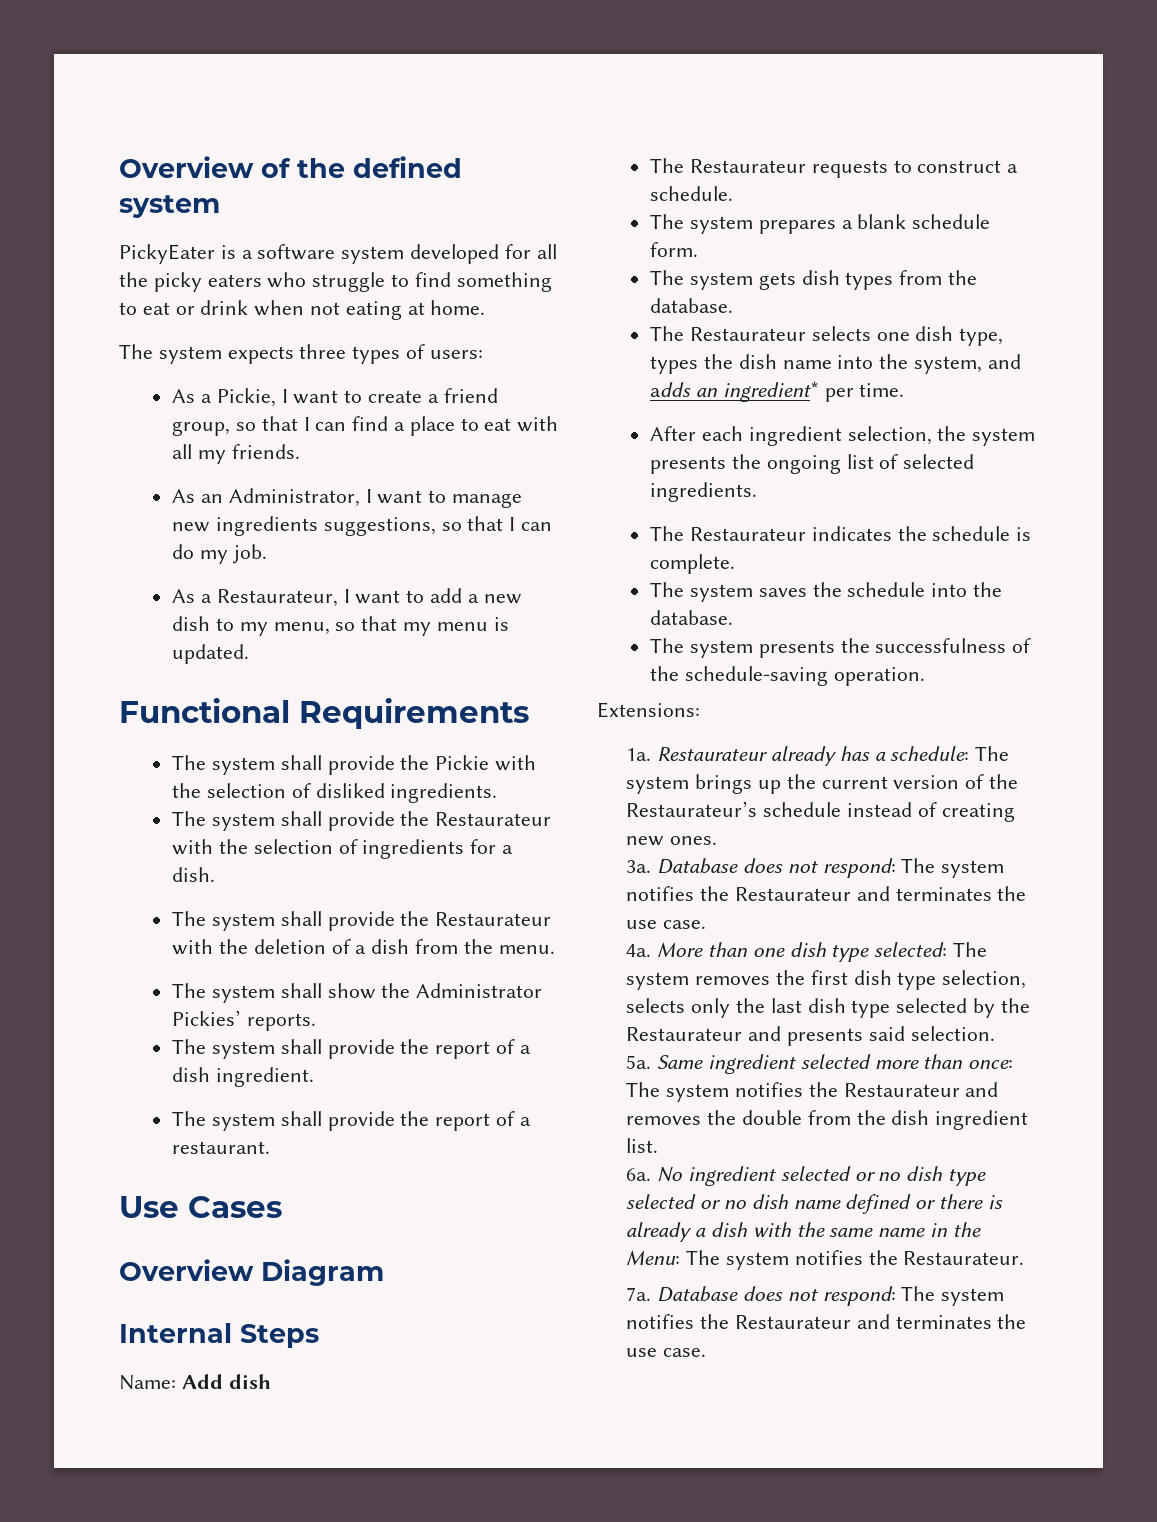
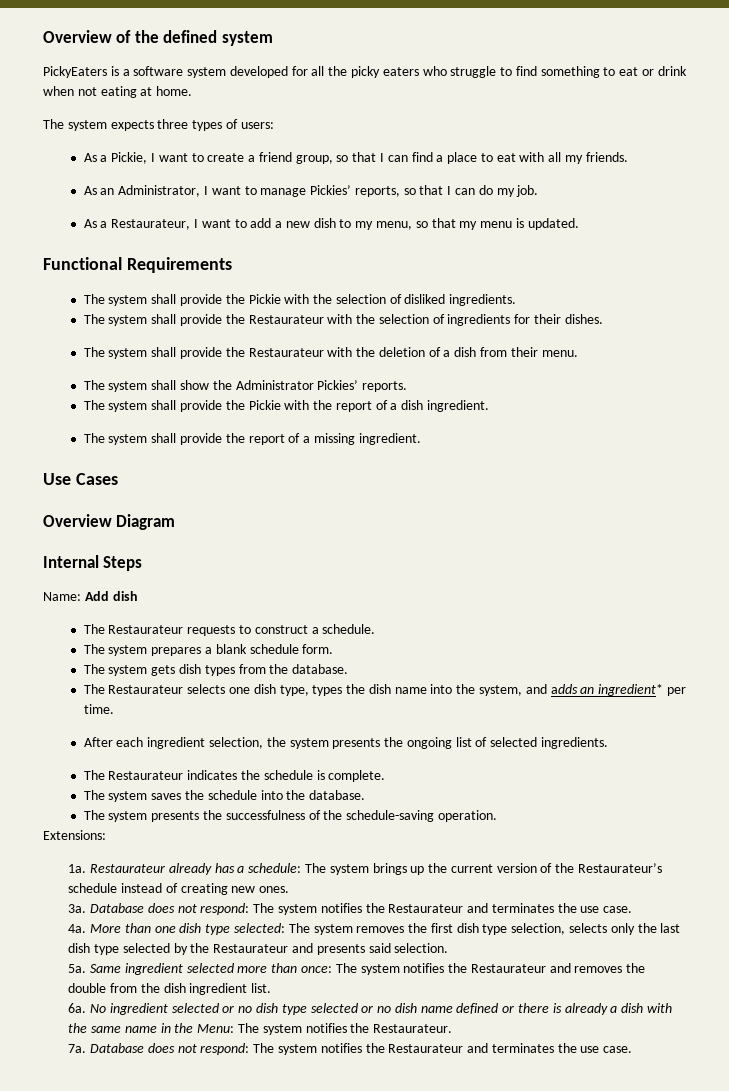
[119,244,215,264] PickyEater -> [43,66,107,78] PickyEaters
[172,516,436,536] new ingredients suggestions, -> [310,185,400,197] Pickies’ reports,
[501,845,513,854] [172,867,216,882] a dish. -> [534,314,603,324] their dishes.
[463,939,493,954] the -> [510,347,538,357] their
(430, 1046) none -> [248,400,333,410] Pickie with the
[172,1141,271,1154] restaurant. -> [313,433,421,445] missing ingredient.

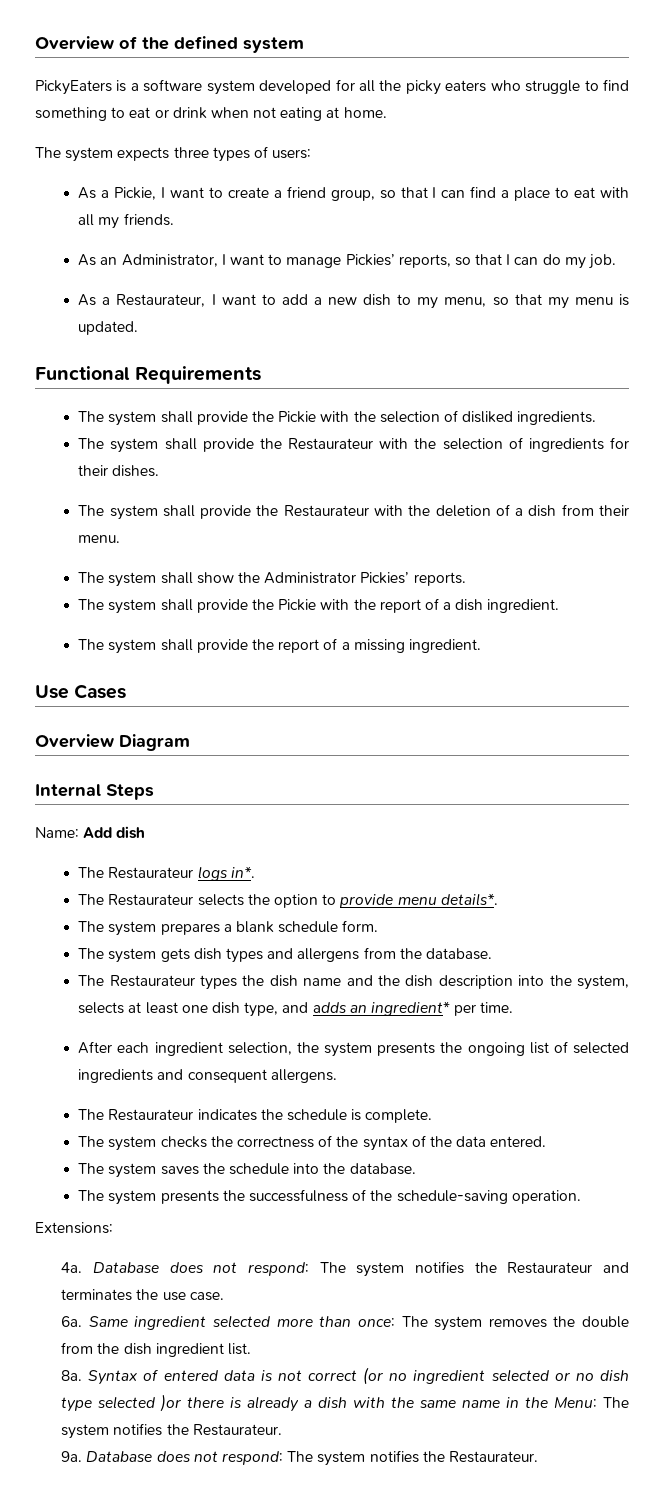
[187,624,376,636] requests to construct a schedule. -> [197,866,255,881] [78,893,498,908] logs in*. // The Restaurateur selects the option to provide menu details*.
(235, 670) none -> [267,948,360,962] and allergens
[187,684,523,696] selects one dish type, types the dish name into the system, -> [200,975,629,990] [78,1002,279,1017] types the dish name and the dish description into the system, selects at least one dish type,
[541,737,609,749] ingredients. -> [78,1069,337,1083] ingredients and consequent allergens.
(386, 776) none -> [78,1135,547,1151] // The system checks the correctness of the syntax of the data entered.
[68,863,662,875] [68,883,290,895] [68,904,87,913] 1a. Restaurateur already has a schedule: The system brings up the current version of the Restaurateur’s schedule instead of creating new ones. // 3a. -> [61,1262,83,1273] 4a.
[68,923,681,935] [68,943,449,955] [68,964,87,973] 4a. More than one dish type selected: The system removes the first dish type selection, selects only the last dish type selected by the Restaurateur and presents said selection. // 5a. -> [61,1316,83,1327] 6a.
[403,963,571,973] notifies the Restaurateur and -> (483, 1323) none
[68,1003,107,1013] 6a. No -> [61,1367,408,1385] 8a. Syntax of entered data is not correct (or no
[361,1003,515,1014] or no dish name defined or -> [160,1394,182,1412] )or
[68,1043,633,1055] 7a. Database does not respond: The system notifies the Restaurateur and terminates the use case. -> [61,1450,538,1466] 9a. Database does not respond: The system notifies the Restaurateur.

